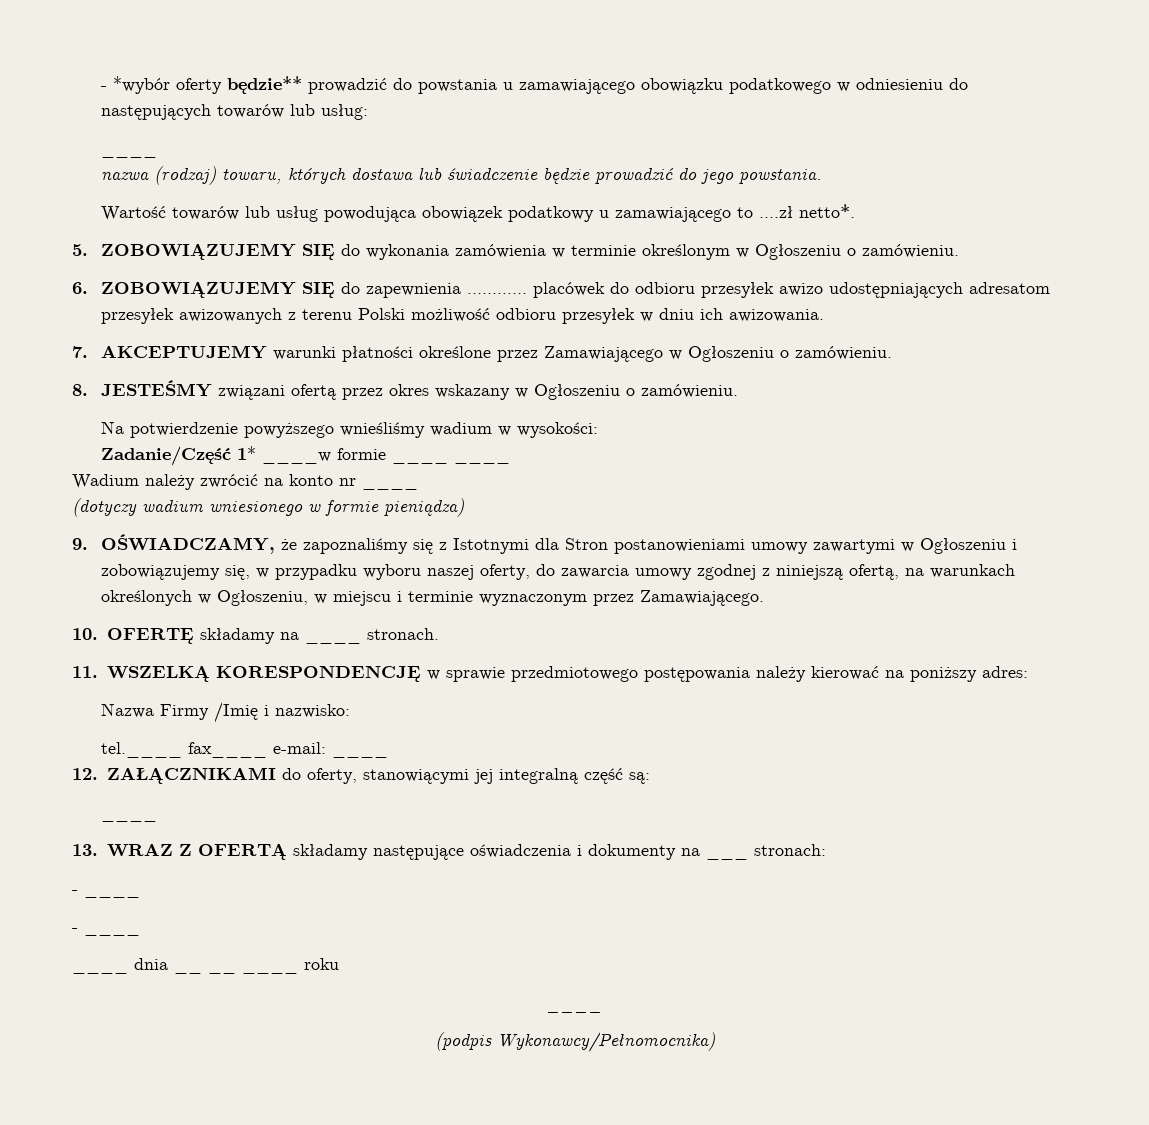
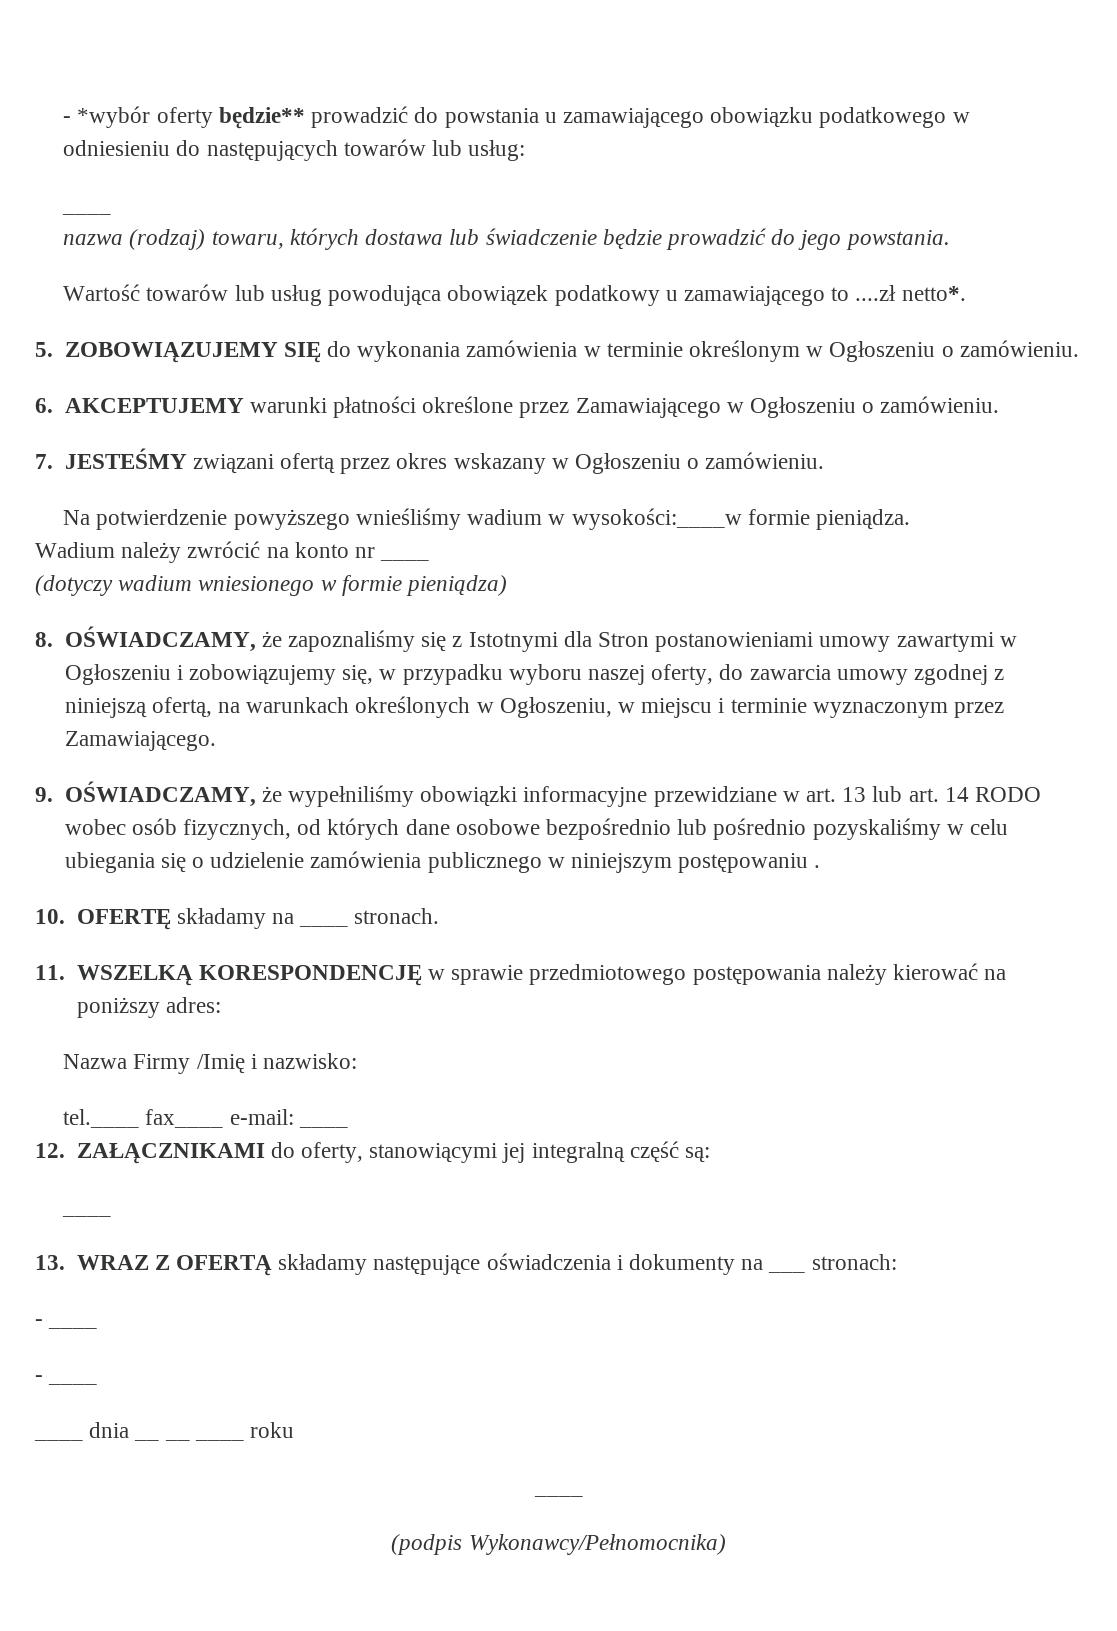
[100,281,1050,298] [100,308,824,324] [72,346,88,358] ZOBOWIĄZUJEMY SIĘ do zapewnienia ………… placówek do odbioru przesyłek awizo udostępniających adresatom przesyłek awizowanych z terenu Polski możliwość odbioru przesyłek w dniu ich awizowania. // 7. -> (53, 405) none
[72,384,88,396] 8. -> [35,454,53,469] 7.
[516,422,598,438] [100,446,386,466] [391,460,510,464] wysokości: // Zadanie/Część 1* ____w formie ____ ____ -> [571,508,910,530] wysokości:____w formie pieniądza.
[72,538,88,550] 9. -> [35,632,53,647] 8.
(764, 598) none -> [35,781,1042,807] [64,818,1009,840] [64,851,821,873] // 9. OŚWIADCZAMY, że wypełniliśmy obowiązki informacyjne przewidziane w art. 13 lub art. 14 RODO wobec osób fizycznych, od których dane osobowe bezpośrednio lub pośrednio pozyskaliśmy w celu ubiegania się o udzielenie zamówienia publicznego w niniejszym postępowaniu .

